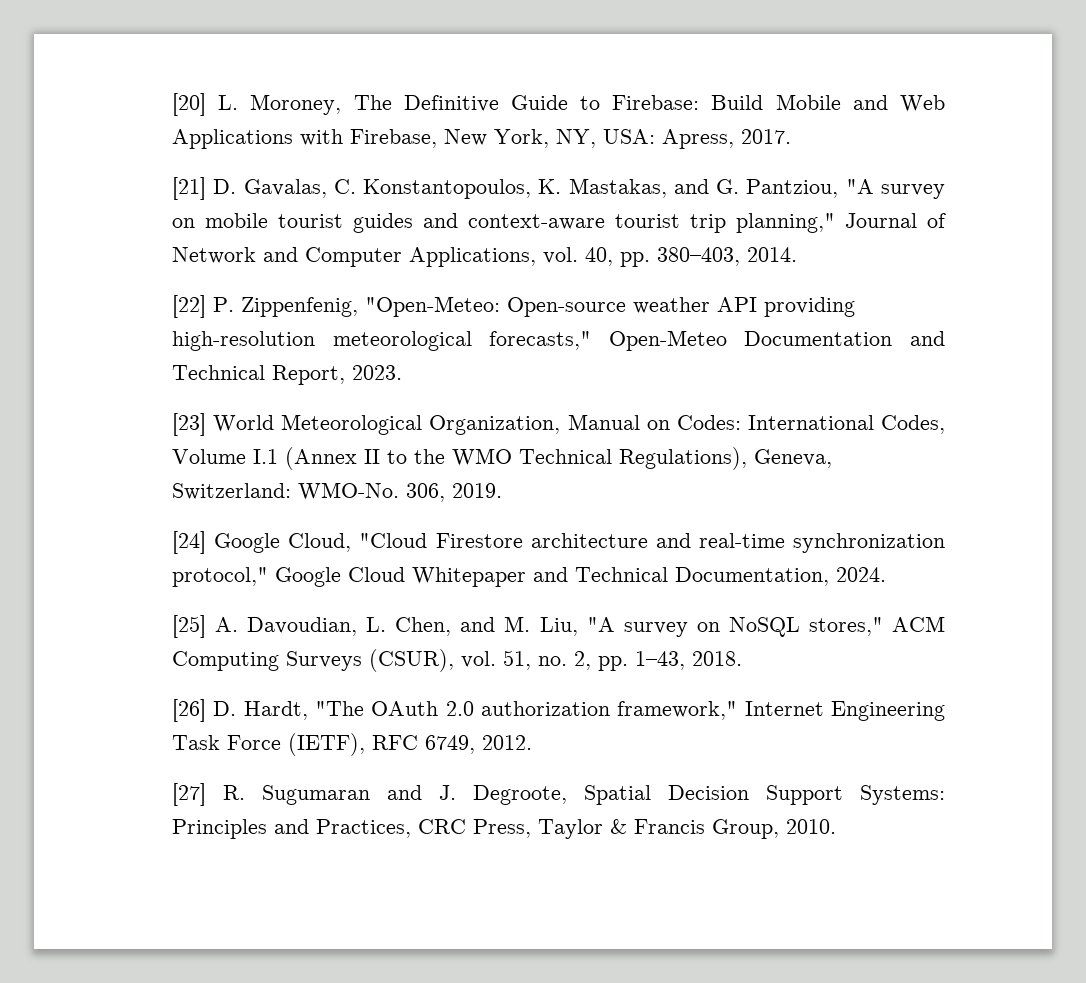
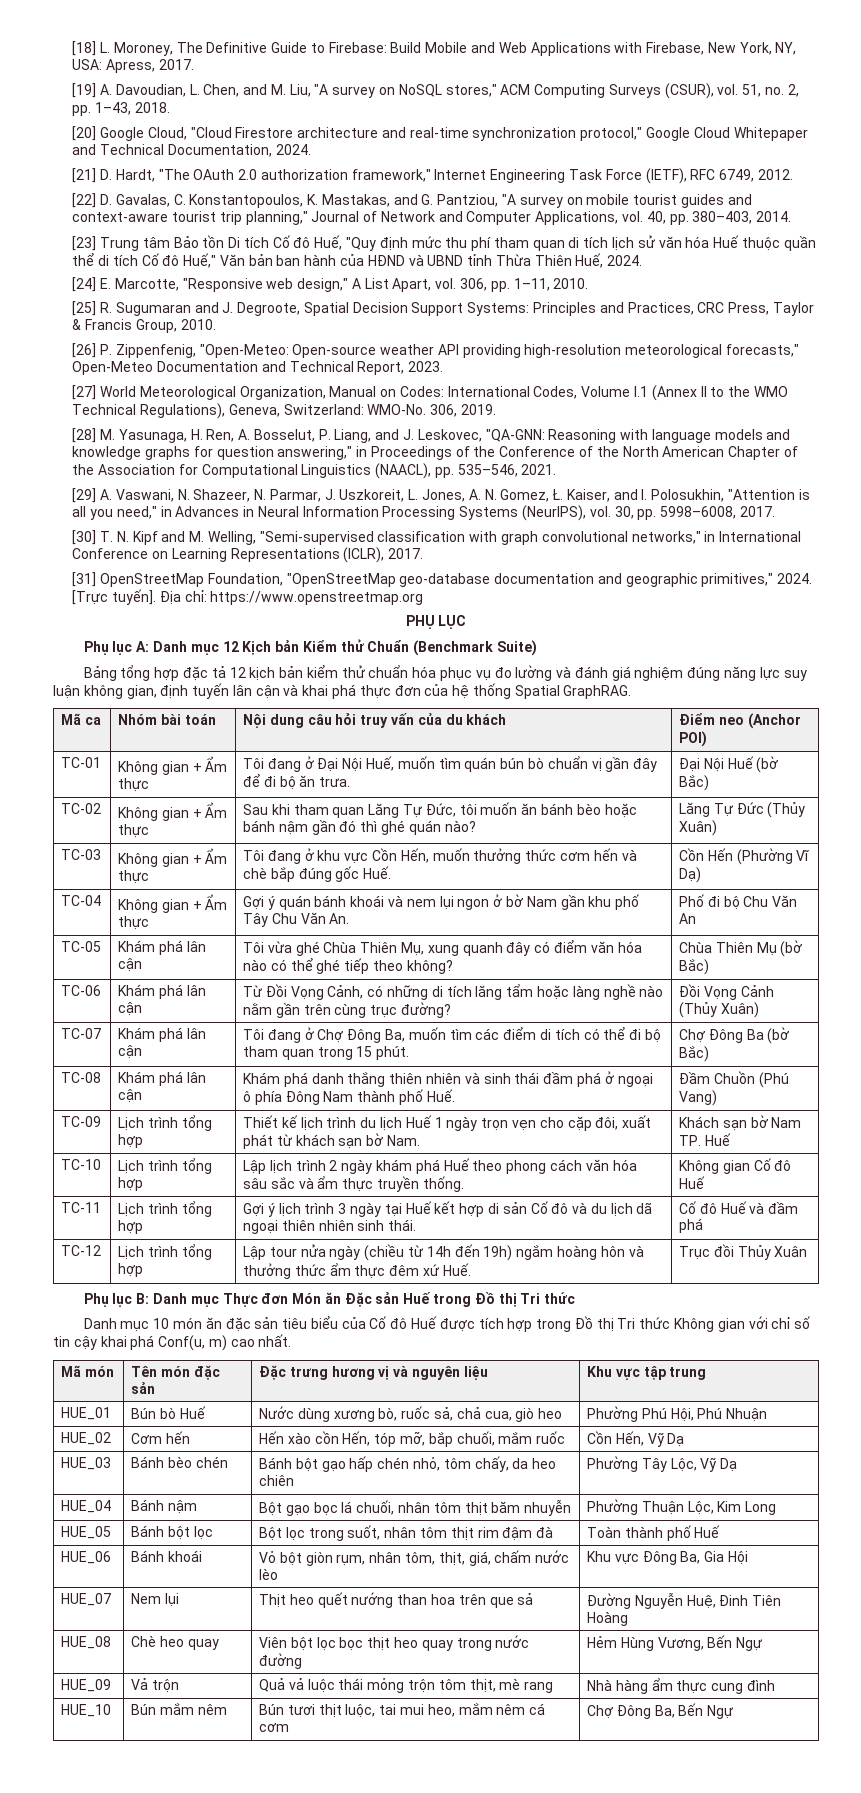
[172,93,207,116] [20] -> [72,41,97,56] [18]
[172,177,207,200] [21] -> [72,83,799,99] [72,102,170,116] [72,126,808,141] [72,144,311,157] [72,168,793,184] [72,193,97,208] [19] A. Davoudian, L. Chen, and M. Liu, "A survey on NoSQL stores," ACM Computing Surveys (CSUR), vol. 51, no. 2, pp. 1–43, 2018. // [20] Google Cloud, "Cloud Firestore architecture and real-time synchronization protocol," Google Cloud Whitepaper and Technical Documentation, 2024. // [21] D. Hardt, "The OAuth 2.0 authorization framework," Internet Engineering Task Force (IETF), RFC 6749, 2012. // [22]
[172,295,207,318] [22] -> [72,235,816,251] [72,253,643,268] [72,277,589,292] [72,301,814,316] [72,319,216,333] [72,343,97,358] [23] Trung tâm Bảo tồn Di tích Cố đô Huế, "Quy định mức thu phí tham quan di tích lịch sử văn hóa Huế thuộc quần thể di tích Cố đô Huế," Văn bản ban hành của HĐND và UBND tỉnh Thừa Thiên Huế, 2024. // [24] E. Marcotte, "Responsive web design," A List Apart, vol. 306, pp. 1–11, 2010. // [25] R. Sugumaran and J. Degroote, Spatial Decision Support Systems: Principles and Practices, CRC Press, Taylor & Francis Group, 2010. // [26]
[172,413,207,436] [23] -> [72,385,97,400] [27]
[172,531,946,554] [172,567,887,587] [172,615,945,638] [172,649,743,672] [172,699,945,722] [172,733,533,756] [172,783,946,806] [172,819,837,839] [24] Google Cloud, "Cloud Firestore architecture and real-time synchronization protocol," Google Cloud Whitepaper and Technical Documentation, 2024. // [25] A. Davoudian, L. Chen, and M. Liu, "A survey on NoSQL stores," ACM Computing Surveys (CSUR), vol. 51, no. 2, pp. 1–43, 2018. // [26] D. Hardt, "The OAuth 2.0 authorization framework," Internet Engineering Task Force (IETF), RFC 6749, 2012. // [27] R. Sugumaran and J. Degroote, Spatial Decision Support Systems: Principles and Practices, CRC Press, Taylor & Francis Group, 2010. -> [72,428,791,443] [72,446,798,460] [72,463,557,479] [72,488,810,503] [72,505,775,521] [72,530,802,545] [72,547,424,563] [72,572,813,587] [72,589,424,605] [405,615,467,629] [83,639,538,656] [83,665,807,681] [53,683,632,699] [61,713,101,725] [118,714,216,725] [243,713,507,728] [679,713,801,729] [679,731,708,747] [61,757,102,768] [118,756,228,775] [118,778,150,792] [243,756,658,772] [243,774,351,790] [679,756,780,773] [679,775,710,791] [61,803,102,814] [118,802,228,821] [118,824,150,838] [243,802,637,818] [243,820,476,835] [679,802,806,818] [679,820,718,836] [61,849,102,860] [118,848,228,867] [118,870,150,884] [243,848,637,864] [243,866,392,882] [679,848,810,865] [679,867,702,883] [61,895,102,906] [118,894,228,913] [118,916,150,930] [243,894,640,910] [243,912,350,927] [679,894,798,910] [679,913,697,924] [61,941,102,952] [118,940,206,955] [118,958,143,972] [243,940,642,956] [243,958,453,974] [679,940,804,957] [679,959,710,975] [61,985,102,996] [118,984,206,999] [118,1002,143,1016] [243,984,664,1000] [243,1002,452,1018] [679,984,774,1000] [679,1002,759,1018] [61,1028,102,1039] [118,1027,206,1042] [118,1045,143,1059] [243,1027,661,1043] [243,1046,410,1060] [679,1027,791,1044] [679,1046,710,1062] [61,1072,102,1083] [118,1071,206,1086] [118,1089,143,1103] [243,1071,653,1087] [243,1089,455,1105] [679,1071,789,1088] [679,1090,718,1106] [61,1116,102,1127] [118,1115,212,1131] [118,1134,144,1148] [243,1115,652,1131] [243,1133,421,1149] [679,1115,802,1131] [679,1133,731,1146] [61,1159,102,1170] [118,1158,212,1174] [118,1177,144,1191] [243,1158,637,1174] [243,1176,464,1192] [679,1158,792,1174] [679,1176,706,1189] [61,1202,102,1213] [118,1201,212,1217] [118,1220,144,1234] [243,1201,653,1217] [243,1219,417,1234] [679,1201,799,1214] [679,1218,704,1233] [61,1245,102,1256] [118,1244,212,1260] [118,1263,144,1277] [243,1244,644,1261] [243,1263,471,1279] [679,1244,808,1260] [83,1292,576,1307] [83,1316,811,1332] [53,1334,292,1351] [61,1365,114,1377] [131,1365,220,1380] [131,1382,156,1394] [259,1365,488,1380] [587,1366,707,1380] [61,1407,112,1420] [131,1406,206,1419] [259,1406,563,1422] [587,1406,768,1422] [61,1432,112,1445] [131,1431,190,1444] [259,1431,566,1447] [587,1431,685,1447] [61,1457,112,1470] [131,1456,228,1468] [259,1456,557,1472] [259,1475,295,1486] [587,1456,738,1472] [61,1500,112,1513] [131,1499,197,1514] [259,1499,572,1516] [587,1499,777,1515] [61,1526,112,1539] [131,1525,213,1540] [259,1525,554,1541] [587,1525,721,1541] [61,1551,112,1564] [131,1550,202,1562] [259,1550,570,1566] [259,1568,279,1580] [587,1551,749,1565] [61,1593,112,1606] [131,1593,179,1607] [259,1592,534,1608] [587,1592,782,1609] [587,1611,629,1626] [61,1636,112,1649] [131,1635,219,1650] [259,1635,530,1651] [259,1653,303,1669] [587,1635,764,1651] [61,1679,112,1692] [131,1678,179,1693] [259,1678,554,1693] [587,1678,776,1694] [61,1704,112,1717] [131,1703,227,1715] [259,1703,546,1718] [259,1723,290,1732] [587,1703,735,1719] [28] M. Yasunaga, H. Ren, A. Bosselut, P. Liang, and J. Leskovec, "QA-GNN: Reasoning with language models and knowledge graphs for question answering," in Proceedings of the Conference of the North American Chapter of the Association for Computational Linguistics (NAACL), pp. 535–546, 2021. // [29] A. Vaswani, N. Shazeer, N. Parmar, J. Uszkoreit, L. Jones, A. N. Gomez, Ł. Kaiser, and I. Polosukhin, "Attention is all you need," in Advances in Neural Information Processing Systems (NeurIPS), vol. 30, pp. 5998–6008, 2017. // [30] T. N. Kipf and M. Welling, "Semi-supervised classification with graph convolutional networks," in International Conference on Learning Representations (ICLR), 2017. // [31] OpenStreetMap Foundation, "OpenStreetMap geo-database documentation and geographic primitives," 2024. [Trực tuyến]. Địa chỉ: https://www.openstreetmap.org // PHỤ LỤC // Phụ lục A: Danh mục 12 Kịch bản Kiểm thử Chuẩn (Benchmark Suite) // Bảng tổng hợp đặc tả 12 kịch bản kiểm thử chuẩn hóa phục vụ đo lường và đánh giá nghiệm đúng năng lực suy luận không gian, định tuyến lân cận và khai phá thực đơn của hệ thống Spatial GraphRAG. // Mã ca | Nhóm bài toán | Nội dung câu hỏi truy vấn của du khách | Điểm neo (Anchor POI) // TC-01 | Không gian + Ẩm thực | Tôi đang ở Đại Nội Huế, muốn tìm quán bún bò chuẩn vị gần đây để đi bộ ăn trưa. | Đại Nội Huế (bờ Bắc) // TC-02 | Không gian + Ẩm thực | Sau khi tham quan Lăng Tự Đức, tôi muốn ăn bánh bèo hoặc bánh nậm gần đó thì ghé quán nào? | Lăng Tự Đức (Thủy Xuân) // TC-03 | Không gian + Ẩm thực | Tôi đang ở khu vực Cồn Hến, muốn thưởng thức cơm hến và chè bắp đúng gốc Huế. | Cồn Hến (Phường Vĩ Dạ) // TC-04 | Không gian + Ẩm thực | Gợi ý quán bánh khoái và nem lụi ngon ở bờ Nam gần khu phố Tây Chu Văn An. | Phố đi bộ Chu Văn An // TC-05 | Khám phá lân cận | Tôi vừa ghé Chùa Thiên Mụ, xung quanh đây có điểm văn hóa nào có thể ghé tiếp theo không? | Chùa Thiên Mụ (bờ Bắc) // TC-06 | Khám phá lân cận | Từ Đồi Vọng Cảnh, có những di tích lăng tẩm hoặc làng nghề nào nằm gần trên cùng trục đường? | Đồi Vọng Cảnh (Thủy Xuân) // TC-07 | Khám phá lân cận | Tôi đang ở Chợ Đông Ba, muốn tìm các điểm di tích có thể đi bộ tham quan trong 15 phút. | Chợ Đông Ba (bờ Bắc) // TC-08 | Khám phá lân cận | Khám phá danh thắng thiên nhiên và sinh thái đầm phá ở ngoại ô phía Đông Nam thành phố Huế. | Đầm Chuồn (Phú Vang) // TC-09 | Lịch trình tổng hợp | Thiết kế lịch trình du lịch Huế 1 ngày trọn vẹn cho cặp đôi, xuất phát từ khách sạn bờ Nam. | Khách sạn bờ Nam TP. Huế // TC-10 | Lịch trình tổng hợp | Lập lịch trình 2 ngày khám phá Huế theo phong cách văn hóa sâu sắc và ẩm thực truyền thống. | Không gian Cố đô Huế // TC-11 | Lịch trình tổng hợp | Gợi ý lịch trình 3 ngày tại Huế kết hợp di sản Cố đô và du lịch dã ngoại thiên nhiên sinh thái. | Cố đô Huế và đầm phá // TC-12 | Lịch trình tổng hợp | Lập tour nửa ngày (chiều từ 14h đến 19h) ngắm hoàng hôn và thưởng thức ẩm thực đêm xứ Huế. | Trục đồi Thủy Xuân // Phụ lục B: Danh mục Thực đơn Món ăn Đặc sản Huế trong Đồ thị Tri thức // Danh mục 10 món ăn đặc sản tiêu biểu của Cố đô Huế được tích hợp trong Đồ thị Tri thức Không gian với chỉ số tin cậy khai phá Conf(u, m) cao nhất. // Mã món | Tên món đặc sản | Đặc trưng hương vị và nguyên liệu | Khu vực tập trung // HUE_01 | Bún bò Huế | Nước dùng xương bò, ruốc sả, chả cua, giò heo | Phường Phú Hội, Phú Nhuận // HUE_02 | Cơm hến | Hến xào cồn Hến, tóp mỡ, bắp chuối, mắm ruốc | Cồn Hến, Vỹ Dạ // HUE_03 | Bánh bèo chén | Bánh bột gạo hấp chén nhỏ, tôm chấy, da heo chiên | Phường Tây Lộc, Vỹ Dạ // HUE_04 | Bánh nậm | Bột gạo bọc lá chuối, nhân tôm thịt băm nhuyễn | Phường Thuận Lộc, Kim Long // HUE_05 | Bánh bột lọc | Bột lọc trong suốt, nhân tôm thịt rim đậm đà | Toàn thành phố Huế // HUE_06 | Bánh khoái | Vỏ bột giòn rụm, nhân tôm, thịt, giá, chấm nước lèo | Khu vực Đông Ba, Gia Hội // HUE_07 | Nem lụi | Thịt heo quết nướng than hoa trên que sả | Đường Nguyễn Huệ, Đinh Tiên Hoàng // HUE_08 | Chè heo quay | Viên bột lọc bọc thịt heo quay trong nước đường | Hẻm Hùng Vương, Bến Ngự // HUE_09 | Vả trộn | Quả vả luộc thái mỏng trộn tôm thịt, mè rang | Nhà hàng ẩm thực cung đình // HUE_10 | Bún mắm nêm | Bún tươi thịt luộc, tai mui heo, mắm nêm cá cơm | Chợ Đông Ba, Bến Ngự

